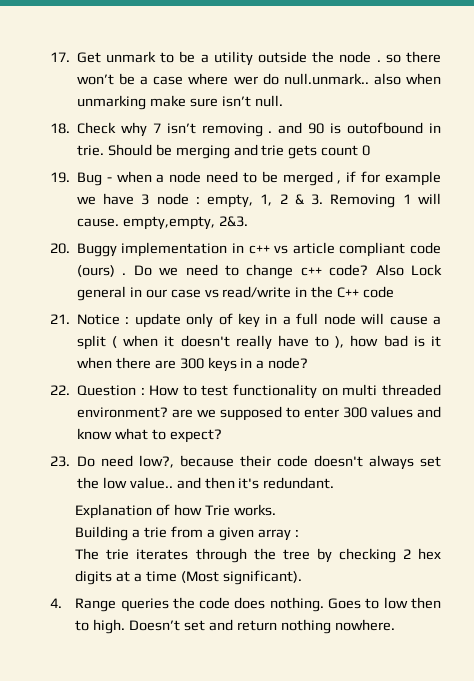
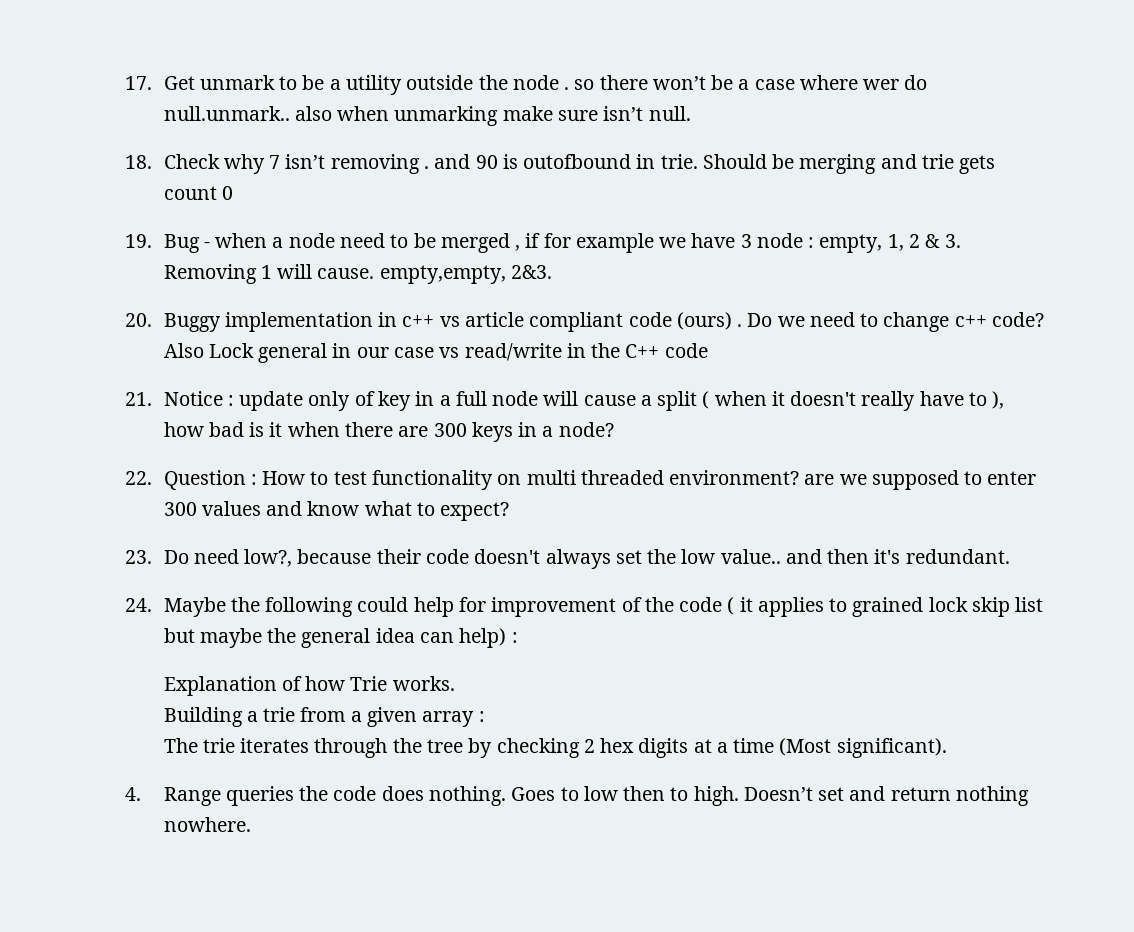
(335, 483) none -> [124,597,1044,617] [163,628,518,648] // 24. Maybe the following could help for improvement of the code ( it applies to grained lock skip list but maybe the general idea can help) :

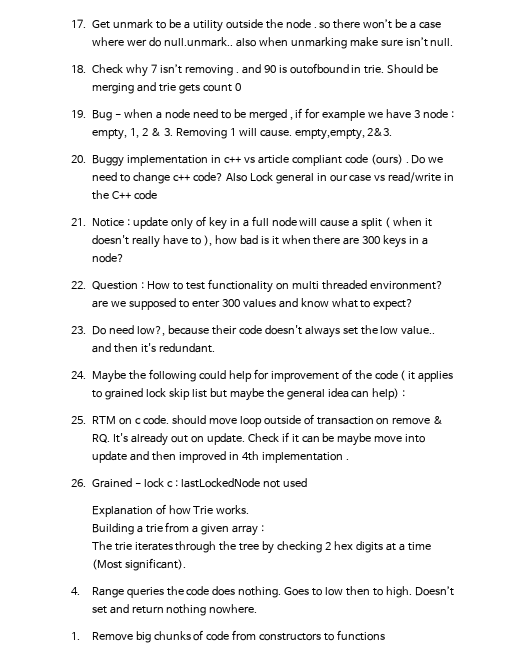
(518, 637) none -> [71,414,444,427] [91,432,426,446] [91,451,349,463] [71,478,307,488] // 25. RTM on c code. should move loop outside of transaction on remove & RQ. It's already out on update. Check if it can be maybe move into update and then improved in 4th implementation . // 26. Grained - lock c : lastLockedNode not used
(251, 824) none -> [71,630,386,643] // 1. Remove big chunks of code from constructors to functions

